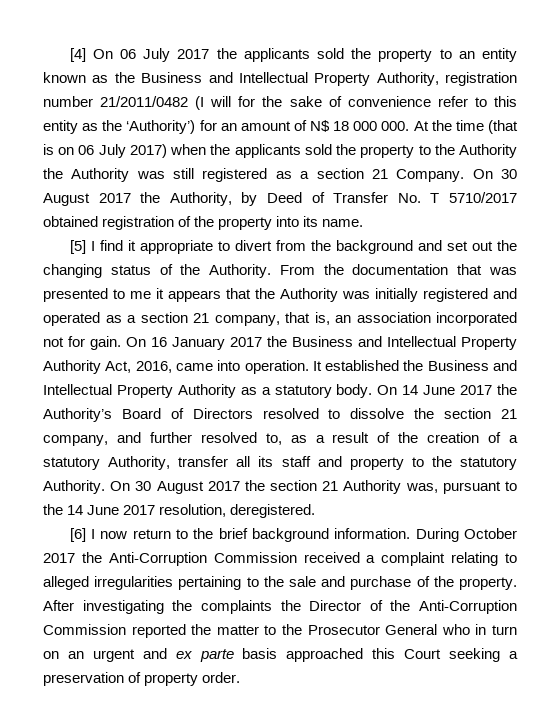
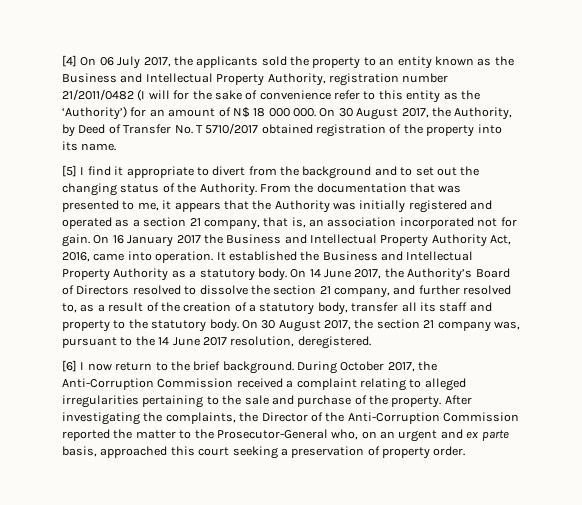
[177,49,210,59] 2017 -> [143,57,171,67] 2017,
[413,120,518,134] [43,144,517,158] [43,168,517,182] [43,193,131,206] At the time (that is on 06 July 2017) when the applicants sold the property to the Authority the Authority was still registered as a section 21 Company. On 30 August 2017 -> [319,108,429,120] On 30 August 2017,
(442, 245) none -> [400,167,413,176] to
[130,291,151,299] me -> [137,202,159,211] me,
[460,385,493,395] 2017 -> [354,269,382,279] 2017,
[108,456,171,470] Authority, -> [317,302,348,315] body,
[43,480,402,494] Authority. On 30 August 2017 the section 21 Authority -> [209,319,491,332] body. On 30 August 2017, the section 21 company
[251,528,411,542] background information. -> [222,361,294,374] background.
[43,553,75,563] 2017 -> [387,362,415,372] 2017,
[200,600,272,614] complaints -> [165,412,236,424] complaints,
[307,624,518,635] Prosecutor General who in turn -> [216,429,359,440] Prosecutor-General who,
[242,648,278,659] basis -> [62,446,97,457] basis,
[404,649,442,659] Court -> [198,447,230,456] court

